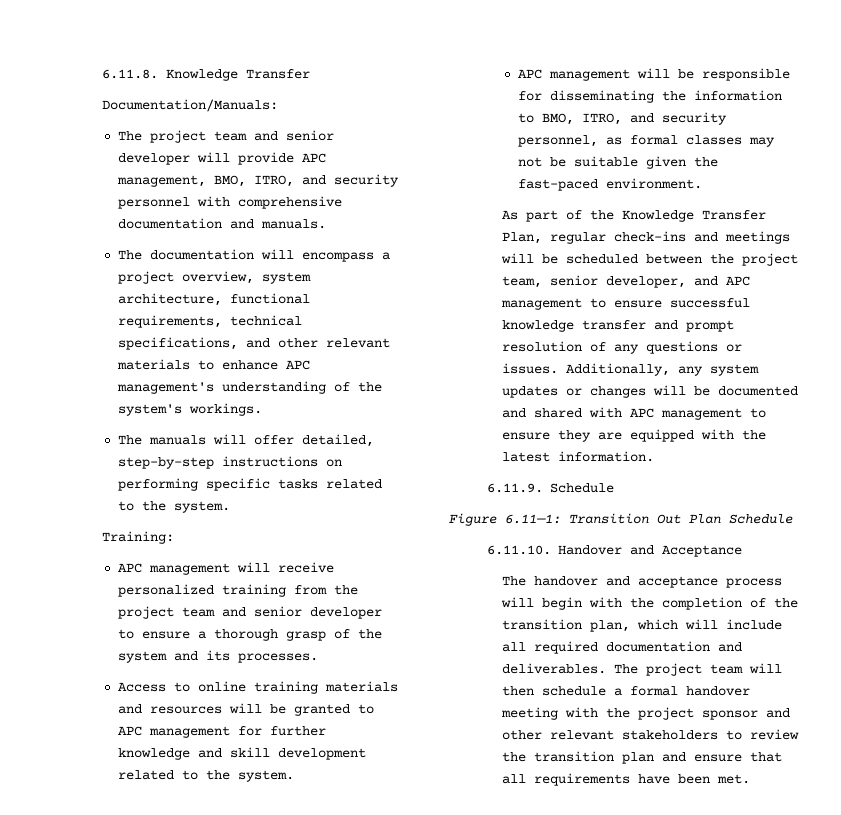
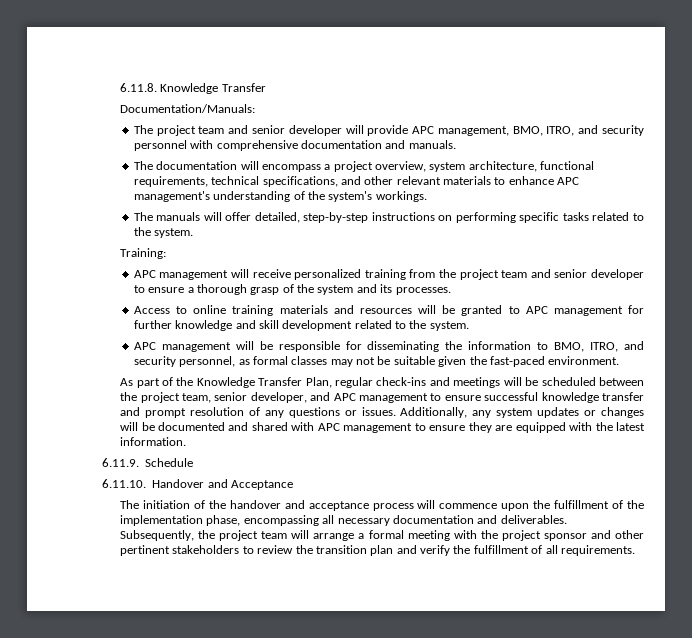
[448,513,793,526] // Figure 6.11—1: Transition Out Plan Schedule -> (194, 462) none
(527, 581) none -> [143,500,226,509] initiation of the
[542,597,799,610] [502,619,783,632] [502,641,599,654] begin with the completion of the transition plan, which will include all required -> [439,500,645,511] [120,515,390,526] commence upon the fulfillment of the implementation phase, encompassing all necessary
[614,664,639,674] The -> [120,530,216,541] Subsequently, the
[502,686,607,696] then schedule -> [313,533,355,541] arrange
[686,686,751,696] handover -> (404, 534) none
[550,730,615,740] relevant -> [120,545,171,556] pertinent
[694,752,783,762] [502,773,751,786] ensure that all requirements have been met. -> [420,545,635,556] verify the fulfillment of all requirements.

